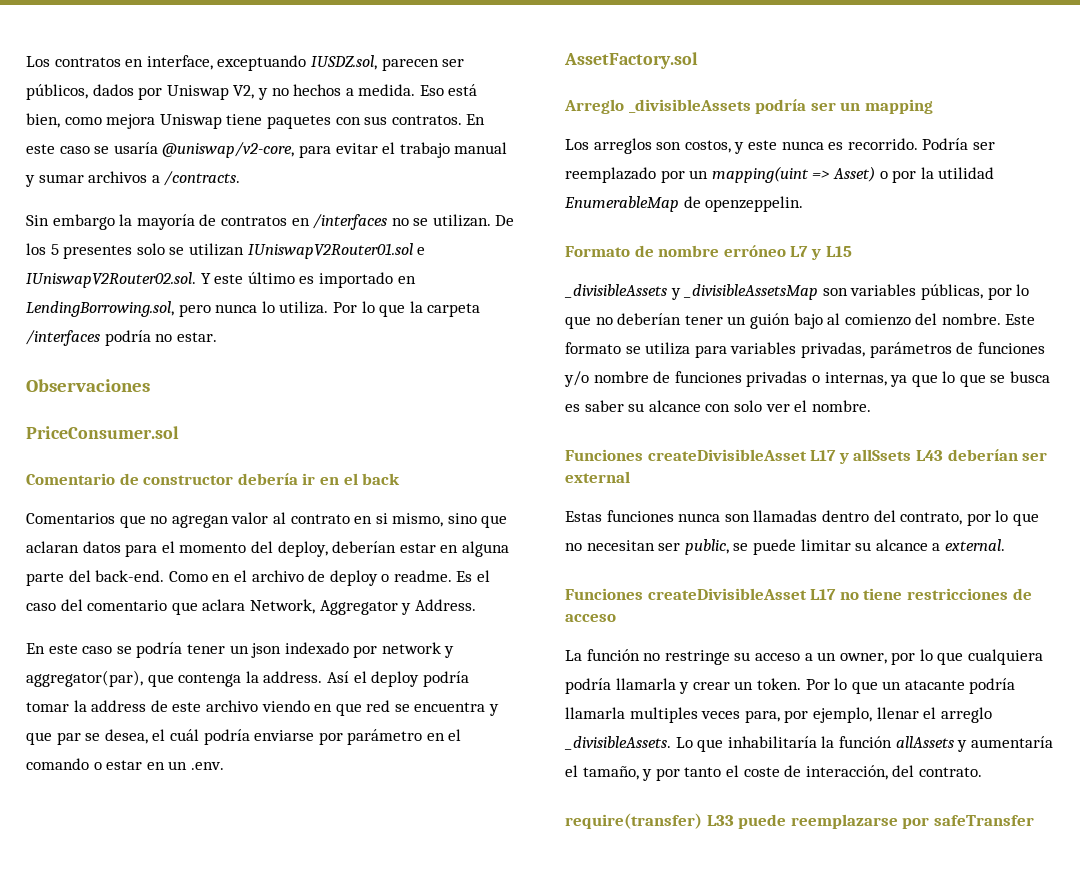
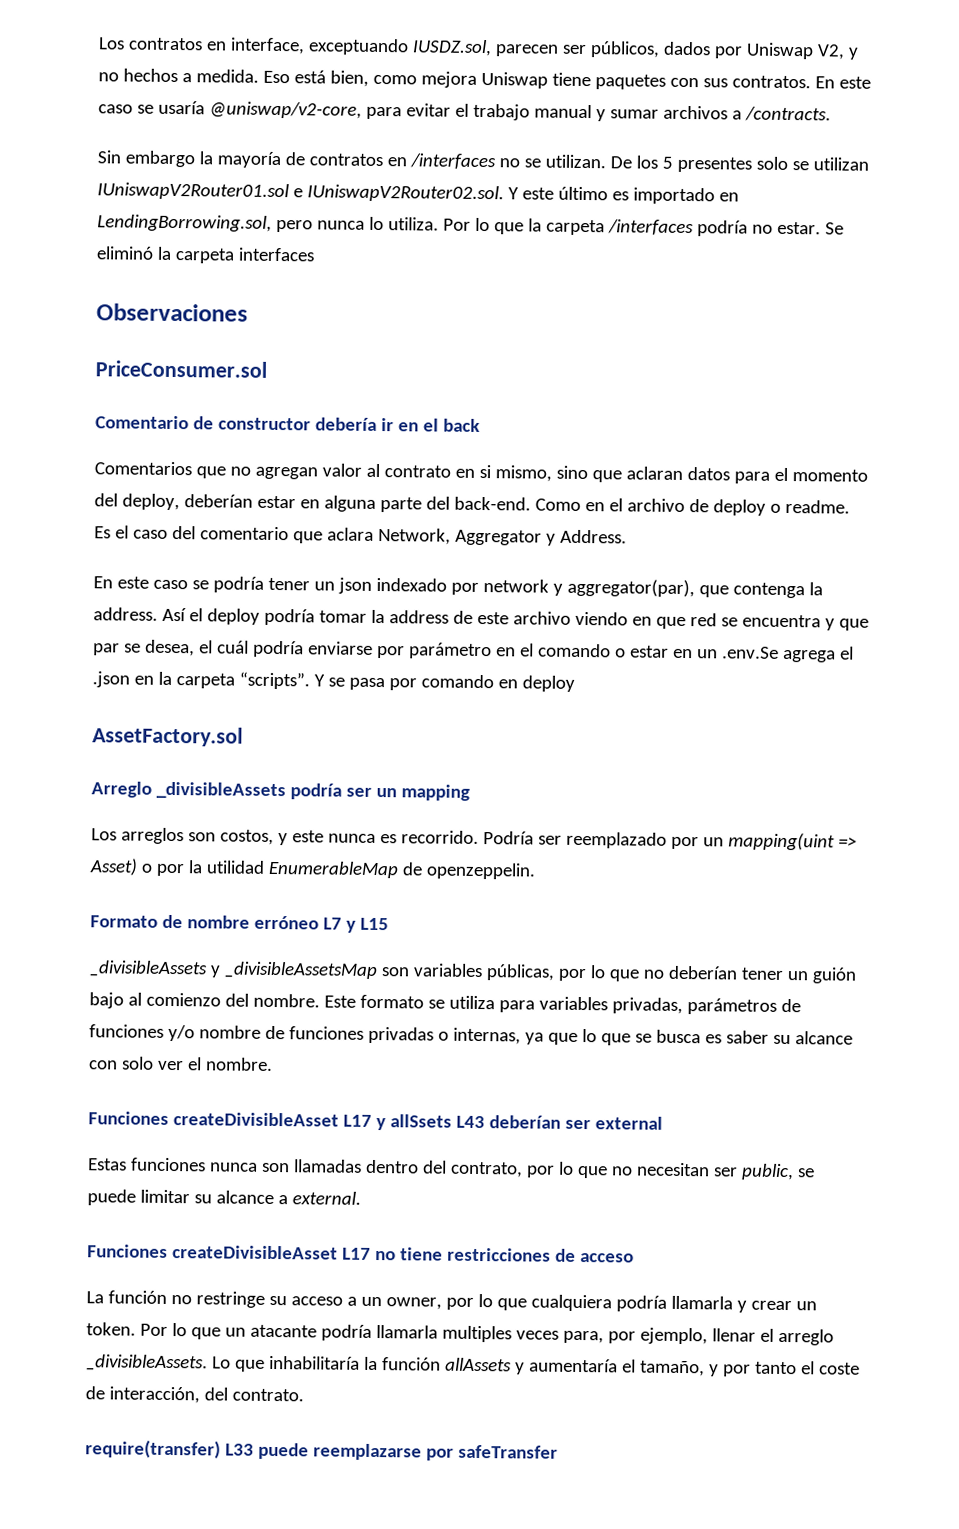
(217, 337) none -> [824,222,844,235] [96,246,315,264] Se eliminó la carpeta interfaces
[190,762,224,770] .env. -> [721,646,854,663] [92,671,575,692] .env.Se agrega el .json en la carpeta “scripts”. Y se pasa por comando en deploy

